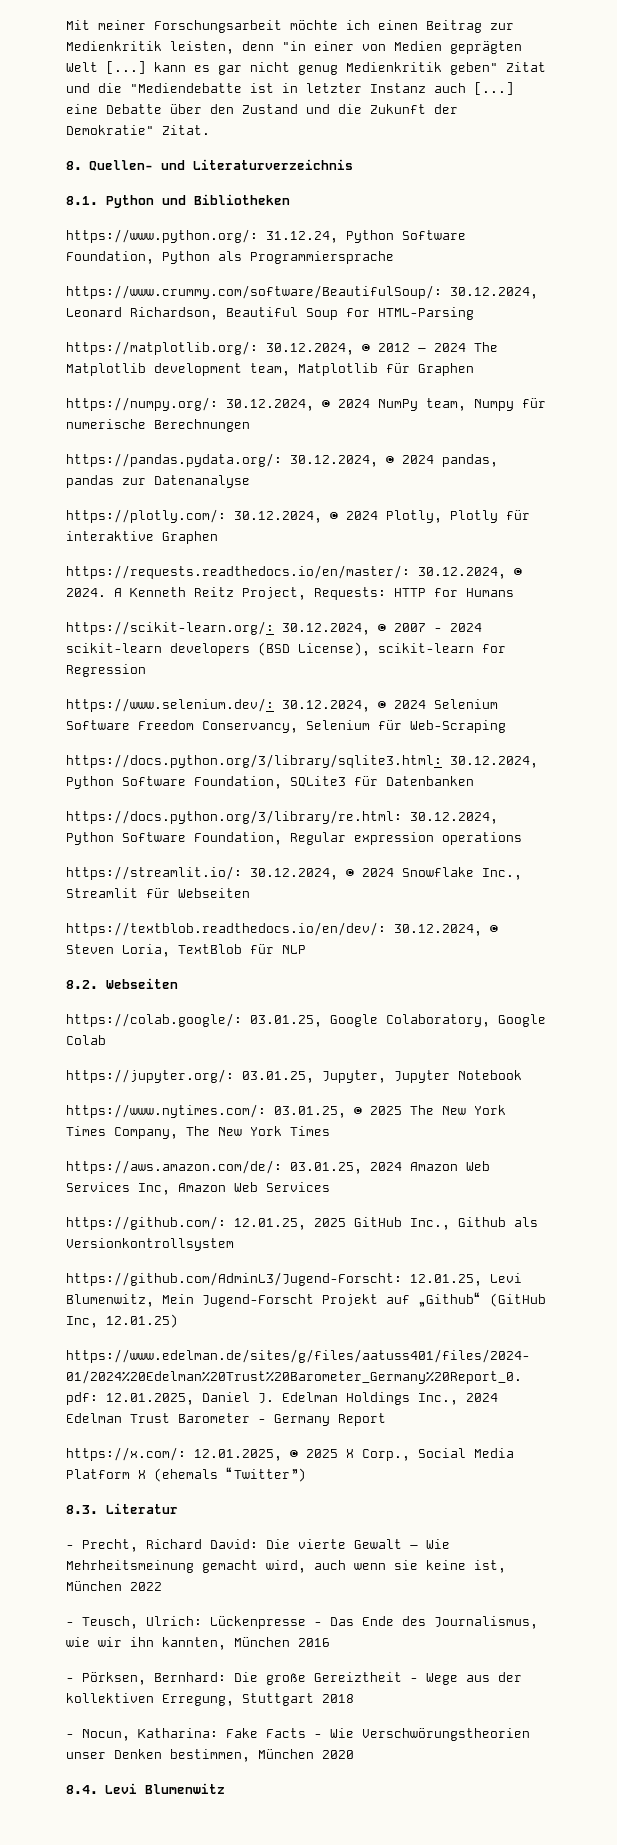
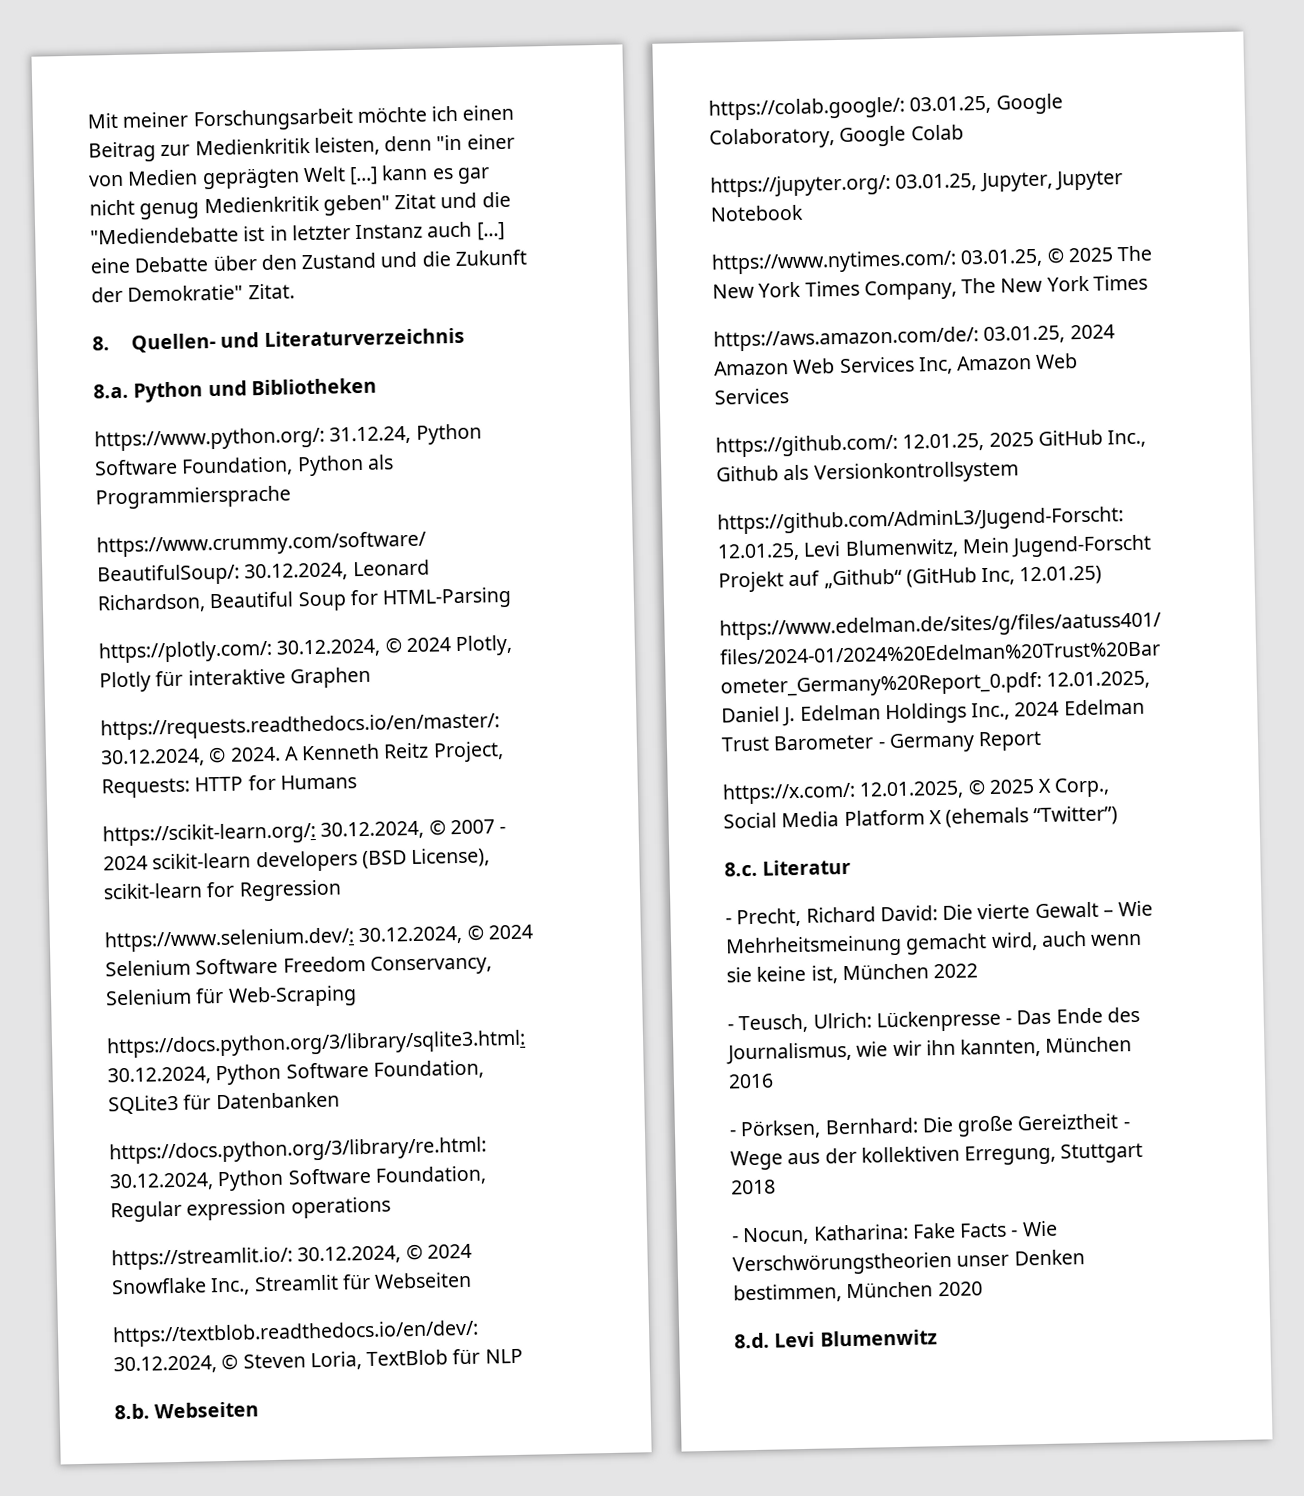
[66,196,98,205] 8.1. -> [93,383,129,399] 8.a.
[66,341,498,355] [66,363,474,376] [66,397,546,411] [66,419,250,432] [66,453,498,467] [66,475,250,488] // https://matplotlib.org/: 30.12.2024, © 2012 – 2024 The Matplotlib development team, Matplotlib für Graphen // https://numpy.org/: 30.12.2024, © 2024 NumPy team, Numpy für numerische Berechnungen // https://pandas.pydata.org/: 30.12.2024, © 2024 pandas, pandas zur Datenanalyse -> (513, 598) none
[66,980,98,989] 8.2. -> [114,1403,150,1420] 8.b.
[66,1505,98,1514] 8.3. -> [724,861,758,877] 8.c.
[66,1785,98,1794] 8.4. -> [734,1332,770,1349] 8.d.

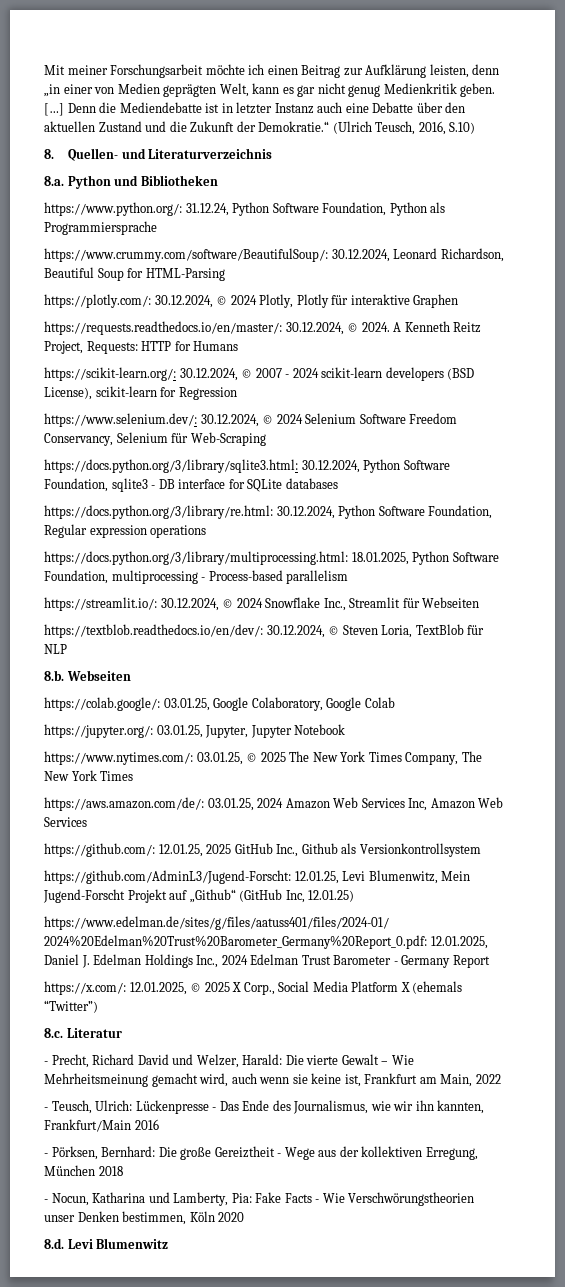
[194,137,311,156] Medienkritik -> [365,64,427,78] Aufklärung
[436,134,463,151] "in -> [44,84,60,97] „in
[302,166,379,186] Welt [...] -> [219,83,249,97] Welt,
[322,191,511,216] [90,226,239,245] geben" Zitat und die "Mediendebatte -> [460,83,496,97] [44,102,202,116] geben. […] Denn die Mediendebatte
[476,221,505,241] [...] -> (343, 107) none
(297, 262) none -> [44,121,95,132] aktuellen
[127,283,295,302] Demokratie" Zitat. -> [258,121,476,135] Demokratie.“ (Ulrich Teusch, 2016, S.10)
[108,1091,340,1115] SQLite3 für Datenbanken -> [111,478,338,492] sqlite3 - DB interface for SQLite databases
(391, 1207) none -> [44,551,499,565] [44,570,349,584] // https://docs.python.org/3/library/multiprocessing.html: 18.01.2025, Python Software Foundation, multiprocessing - Process-based parallelism
[879,905,938,922] David: -> [137,1054,283,1068] David und Welzer, Harald:
[841,963,929,981] München -> [364,1073,473,1087] Frankfurt am Main,
[1045,1036,1133,1053] München -> [44,1119,131,1132] Frankfurt/Main
[1060,1142,1144,1164] Stuttgart -> [44,1165,95,1176] München
[812,1223,909,1241] Katharina: -> [92,1192,252,1206] Katharina und Lamberty, Pia:
[846,1281,934,1299] München -> [189,1211,215,1222] Köln

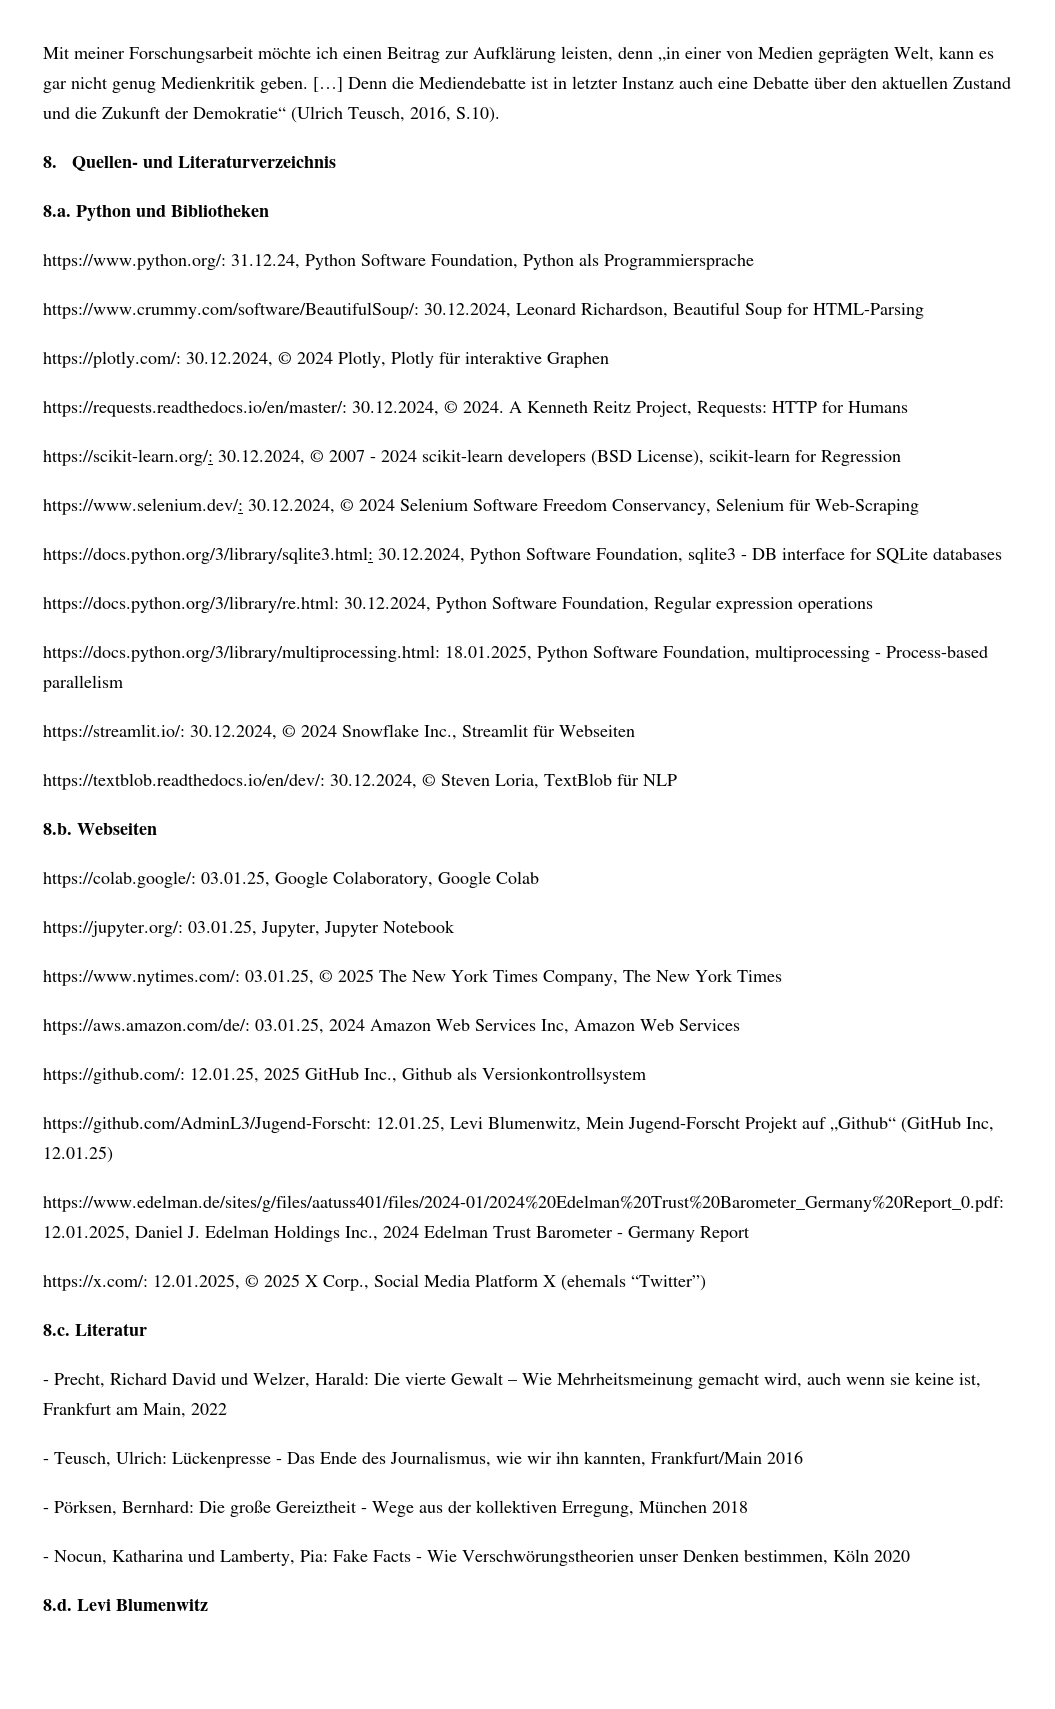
[258,121,330,132] Demokratie.“ -> [193,106,286,119] Demokratie“
[449,122,476,134] S.10) -> [456,107,500,123] S.10).

